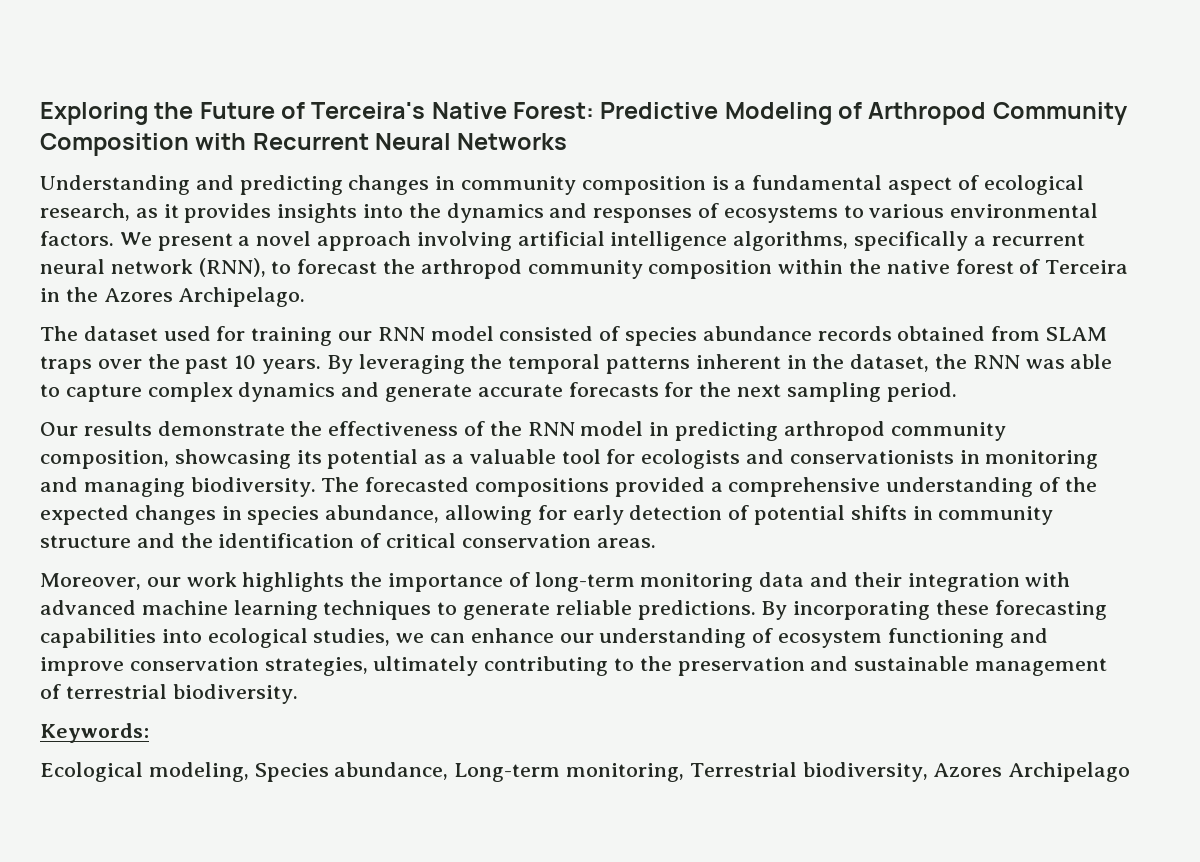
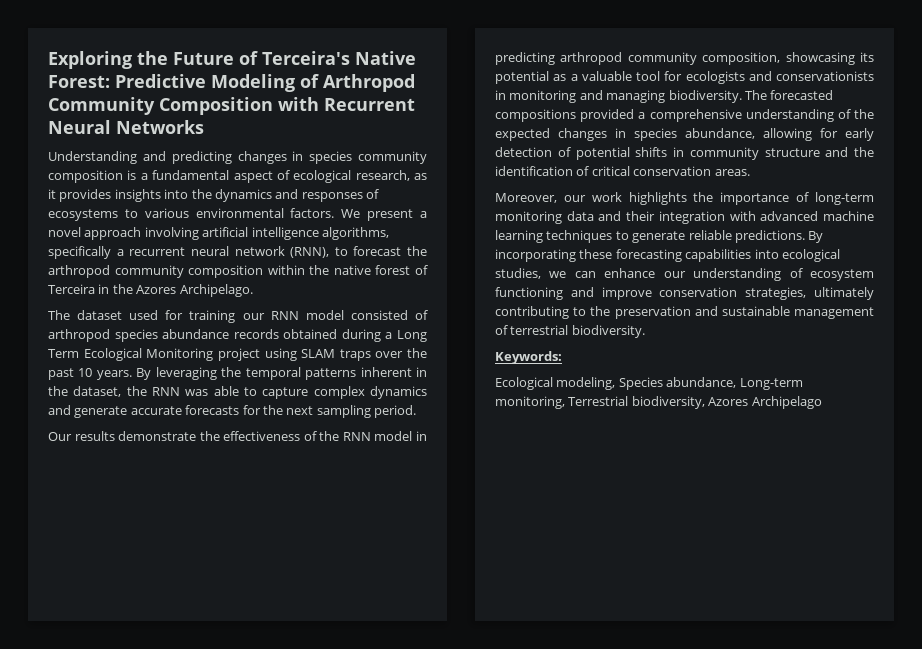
(456, 183) none -> [309,151,353,164] species
(621, 333) none -> [48,329,110,342] arthropod
[991,326,1041,341] from -> [341,329,427,342] [48,348,297,361] during a Long Term Ecological Monitoring project using

